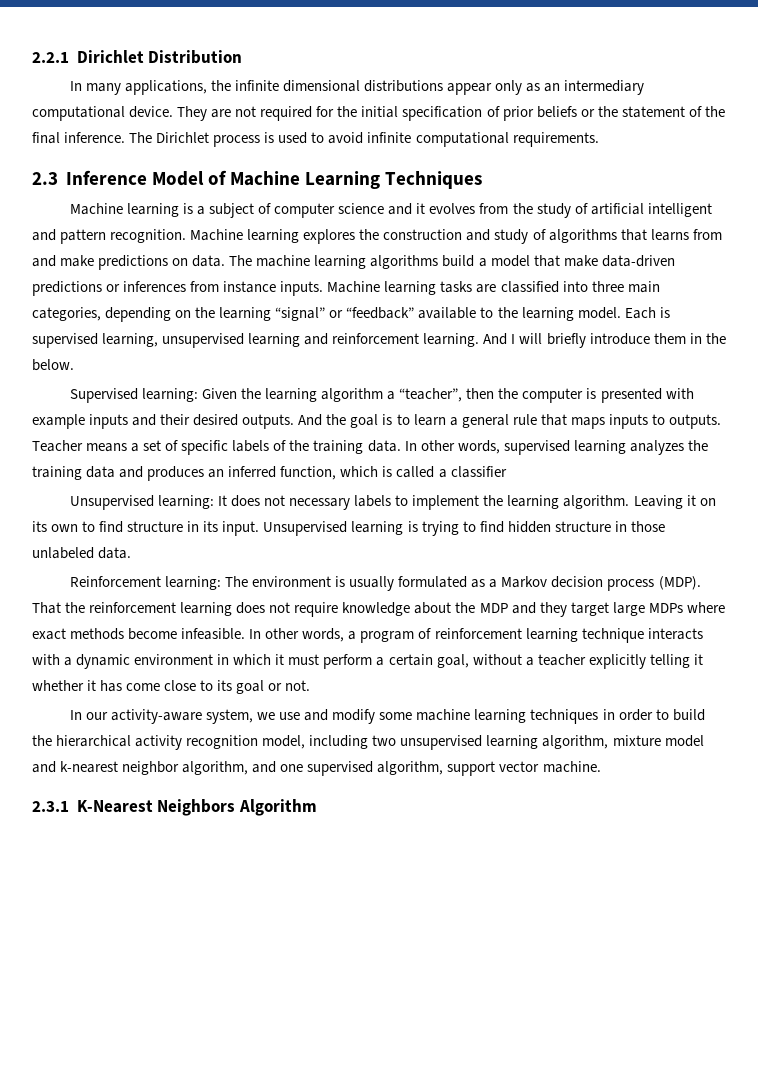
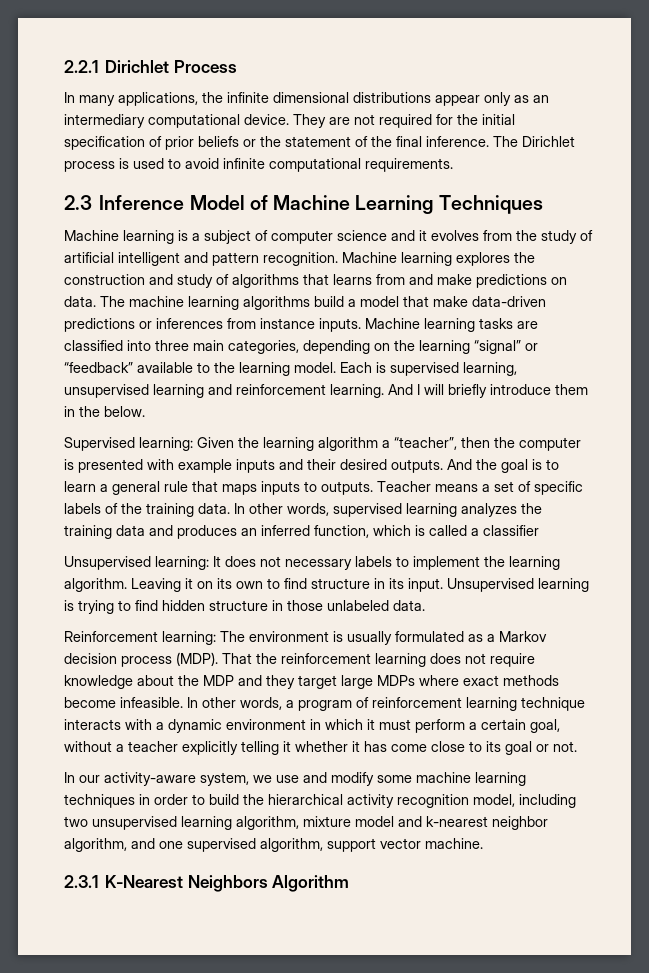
[148,50,243,64] Distribution -> [173,60,237,73] Process

